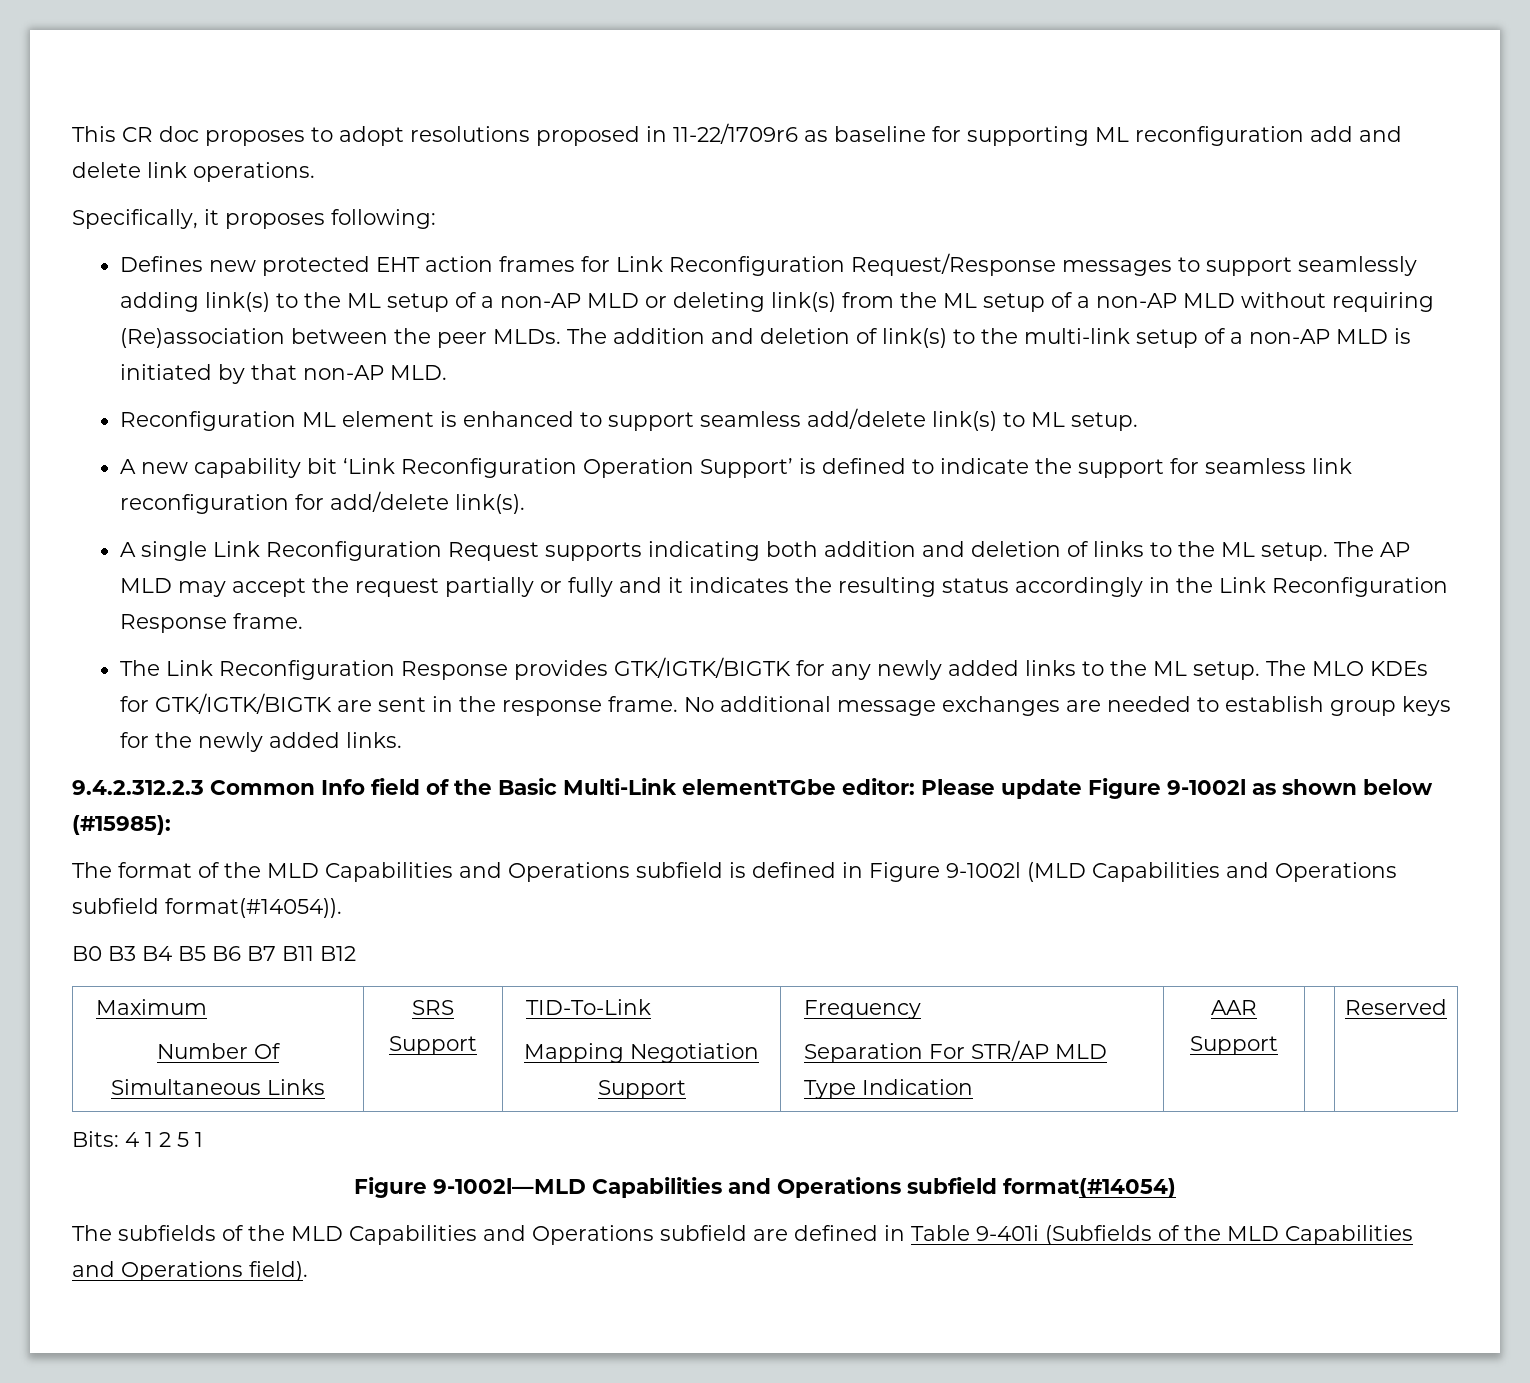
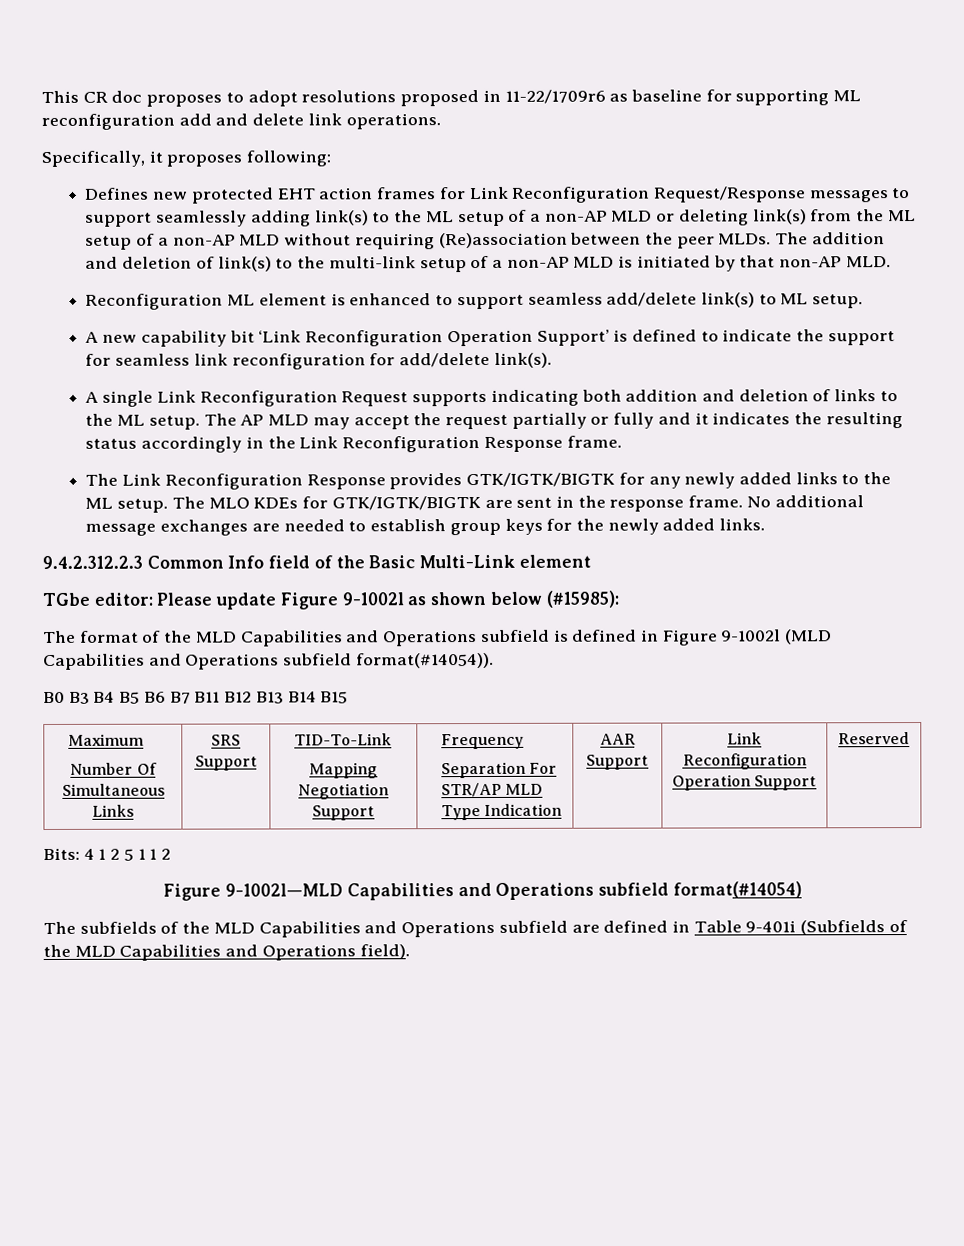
[682,779,836,795] elementTGbe -> [518,554,591,568] [42,592,90,606] element // TGbe
(356, 953) none -> [255,691,349,704] B13 B14 B15
(1278, 1045) none -> [727,732,762,745] [682,753,807,770] [671,774,818,791] Link Reconfiguration Operation Support
(203, 1139) none -> [149,848,172,860] 1 2

